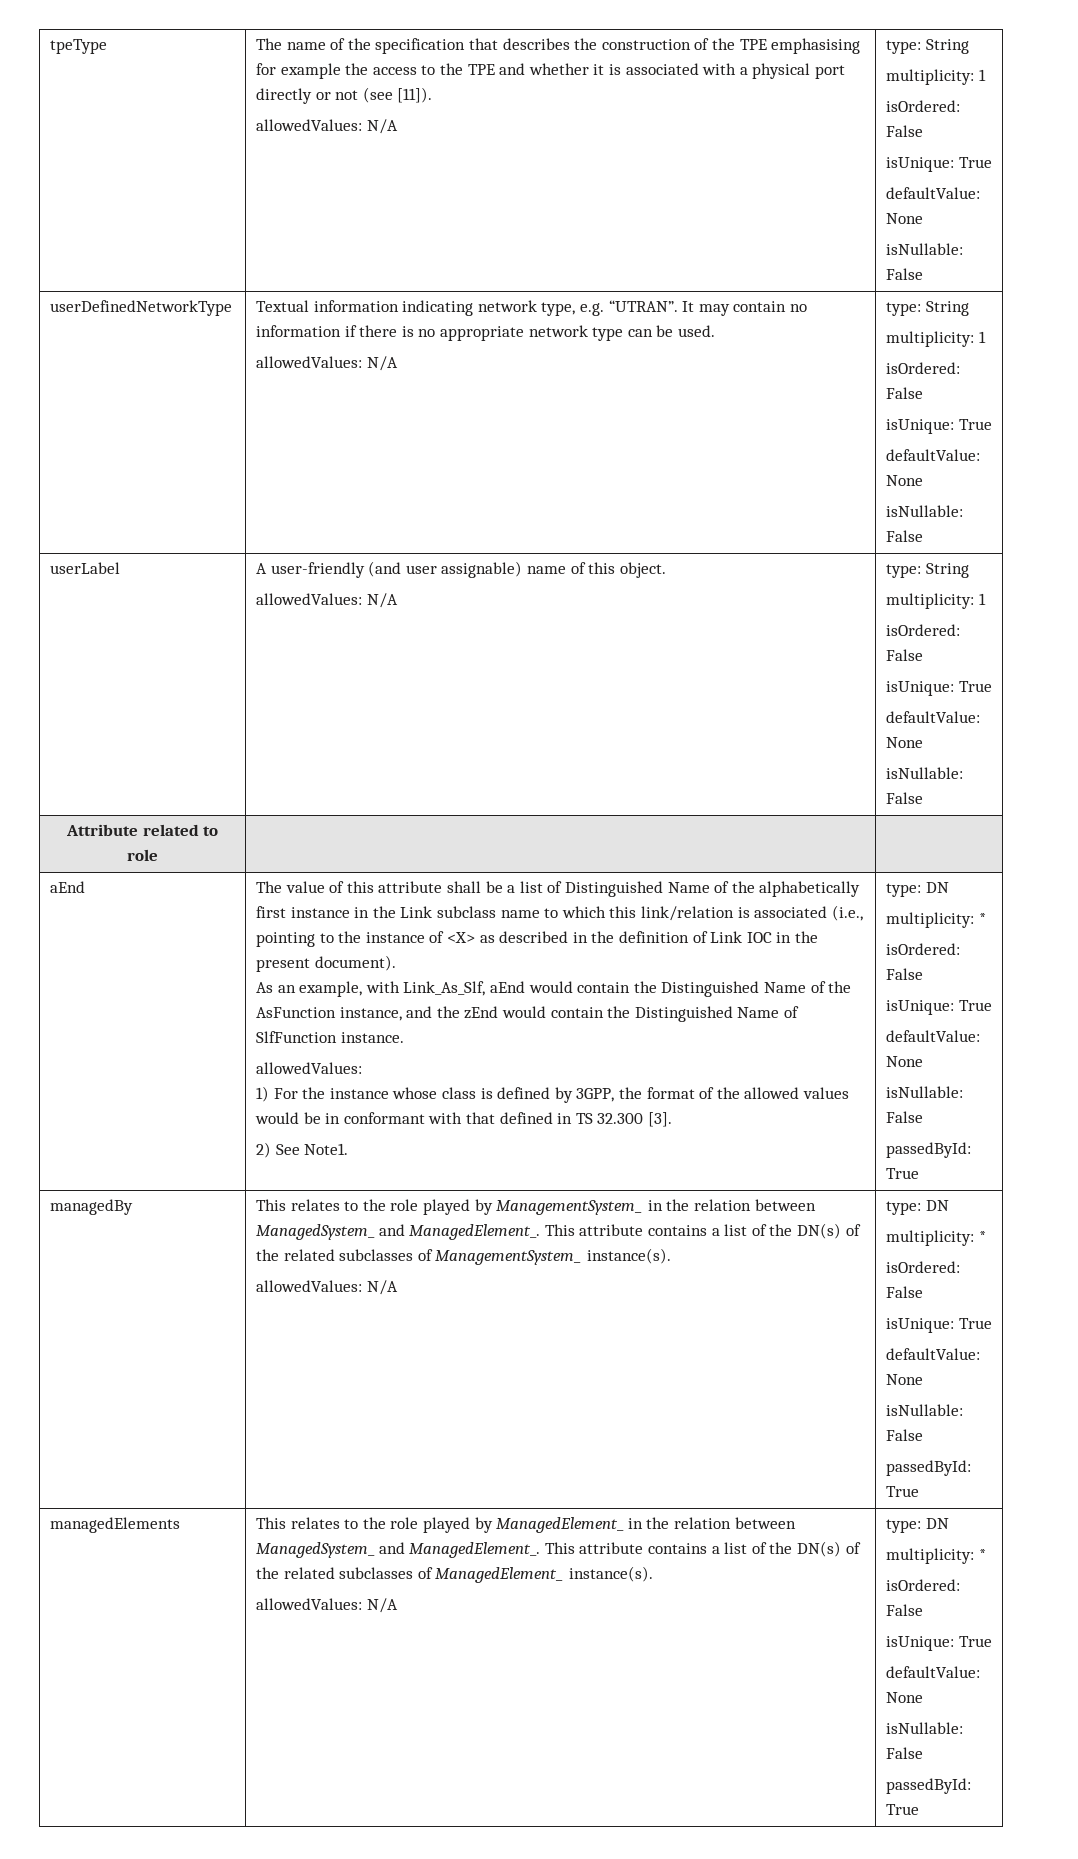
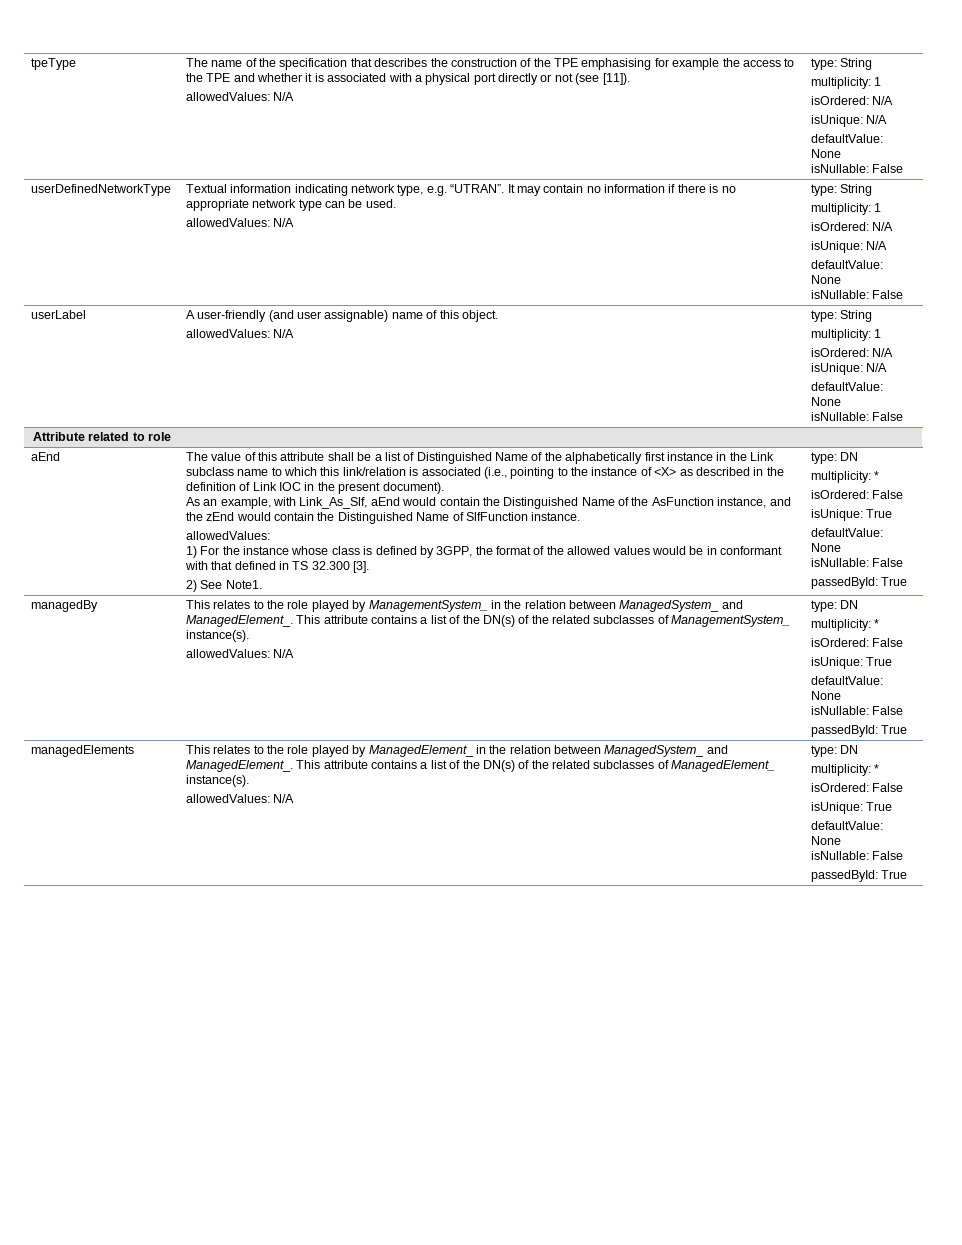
[886,125,924,137] [886,157,992,172] False // isUnique: True -> [872,96,894,105] [810,115,888,127] N/A // isUnique: N/A
[886,387,924,399] [886,419,992,434] False // isUnique: True -> [872,222,894,231] [810,241,888,253] N/A // isUnique: N/A
[886,649,924,661] [886,681,992,696] False // isUnique: True -> [872,348,894,357] [810,363,888,375] N/A isUnique: N/A

